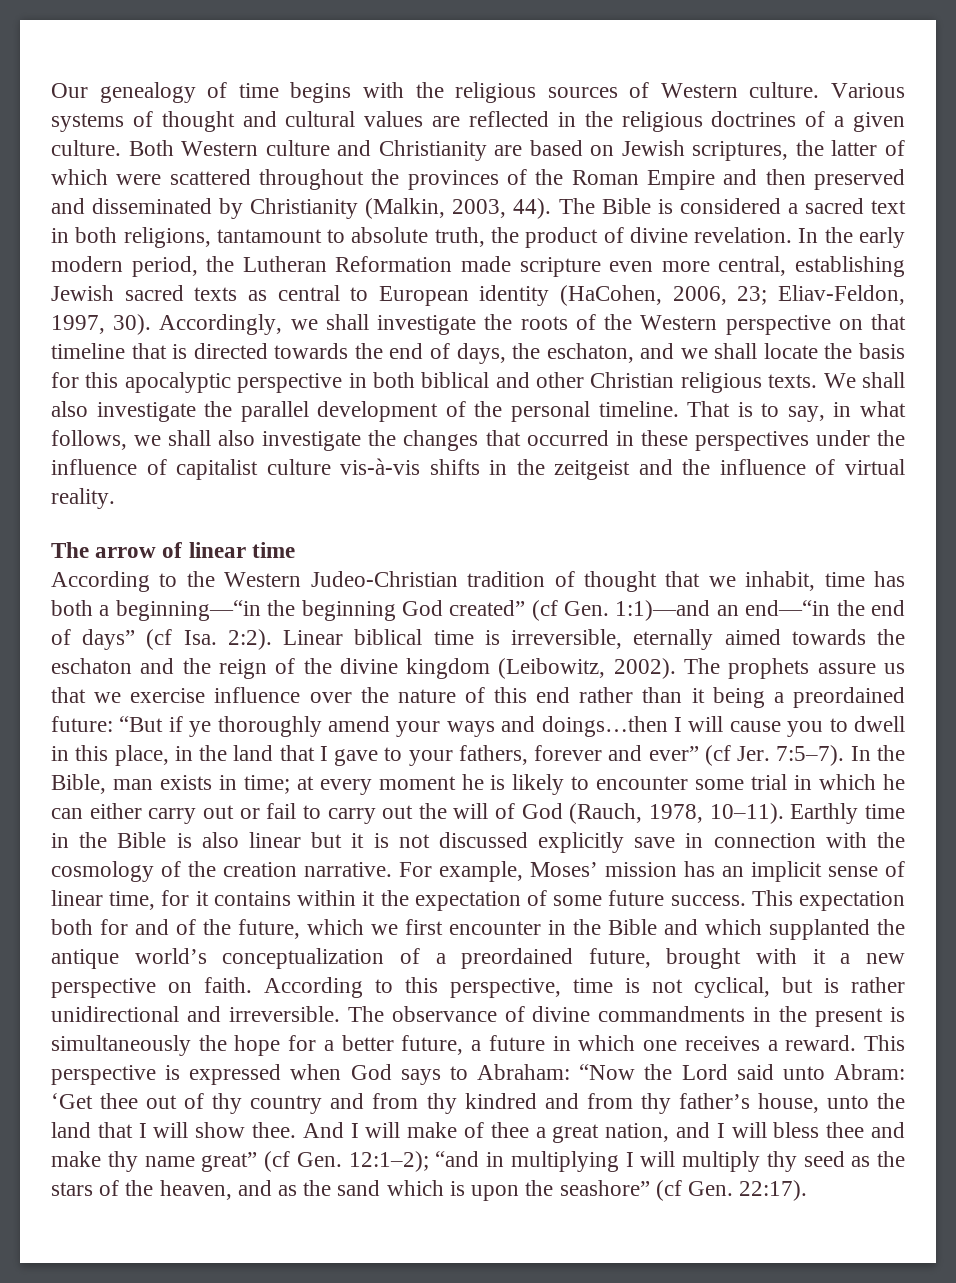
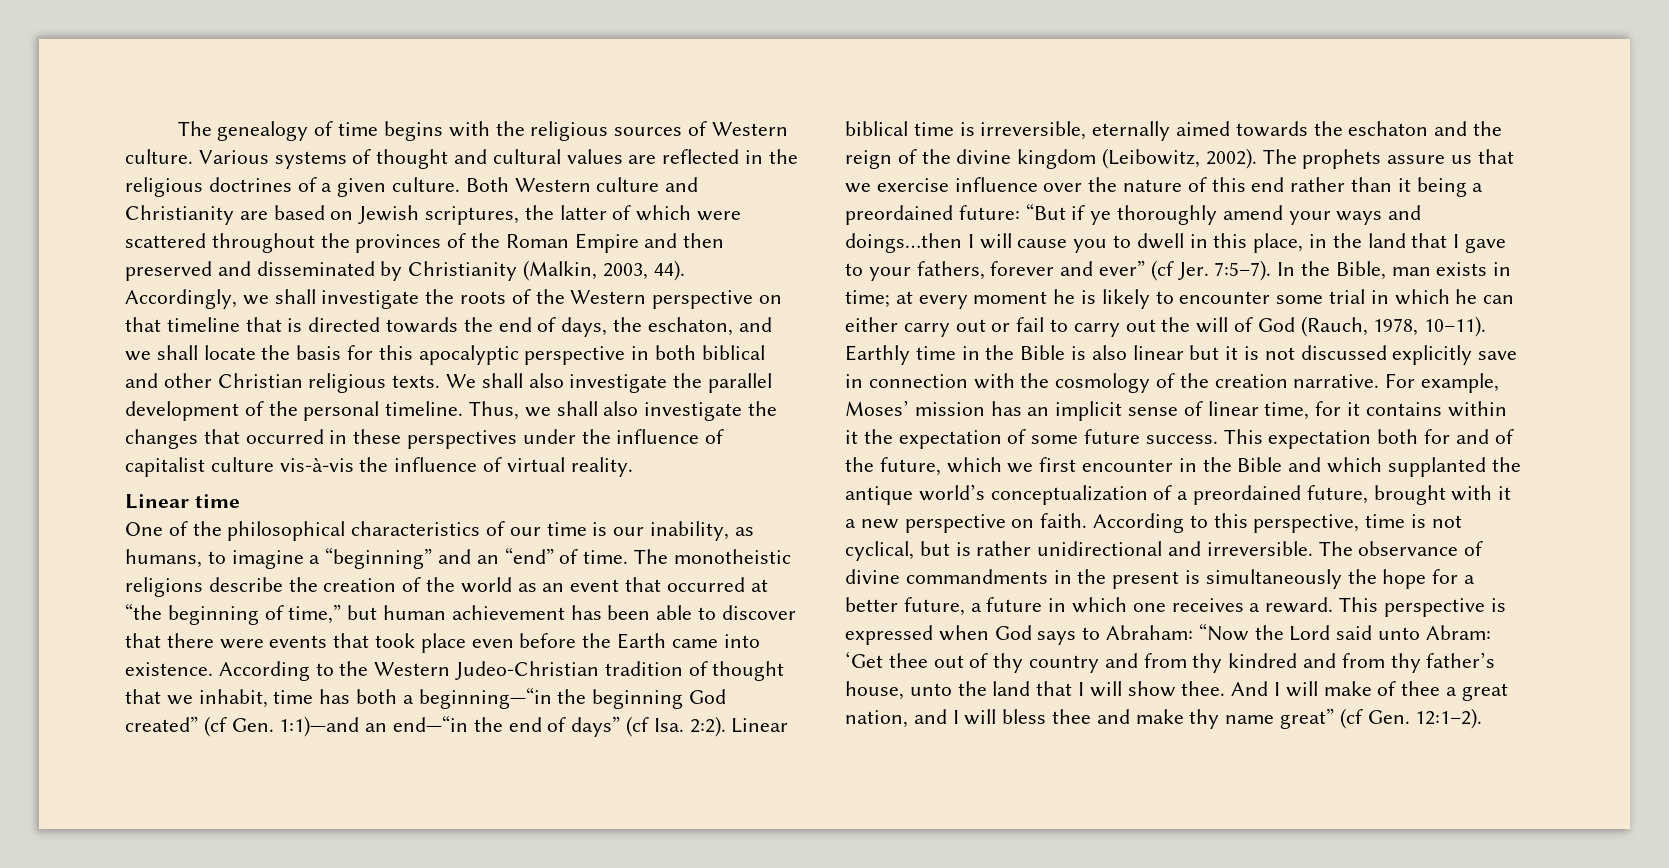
[51,83,88,98] Our -> [177,121,212,136] The
[558,198,907,214] [51,227,906,248] [51,256,906,277] [51,285,905,306] [51,314,152,335] The Bible is considered a sacred text in both religions, tantamount to absolute truth, the product of divine revelation. In the early modern period, the Lutheran Reformation made scripture even more central, establishing Jewish sacred texts as central to European identity (HaCohen, 2006, 23; Eliav-Feldon, 1997, 30). -> (685, 270) none
[687,401,906,422] [51,430,127,450] That is to say, in what follows, -> [469,401,520,420] Thus,
[429,459,673,480] shifts in the zeitgeist and -> (354, 464) none
[51,542,295,558] The arrow of linear time // -> [125,494,240,509] [125,521,754,541] [125,547,791,569] [125,577,768,597] [125,603,796,625] [125,633,760,653] [125,662,213,676] Linear time // One of the philosophical characteristics of our time is our inability, as humans, to imagine a “beginning” and an “end” of time. The monotheistic religions describe the creation of the world as an event that occurred at “the beginning of time,” but human achievement has been able to discover that there were events that took place even before the Earth came into existence.
[348,1151,905,1172] [51,1180,808,1201] 12:1–2); “and in multiplying I will multiply thy seed as the stars of the heaven, and as the sand which is upon the seashore” (cf Gen. 22:17). -> [1415,708,1483,729] 12:1–2).

